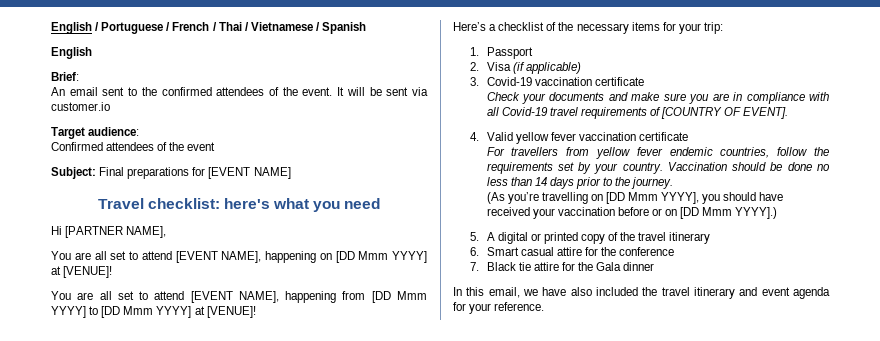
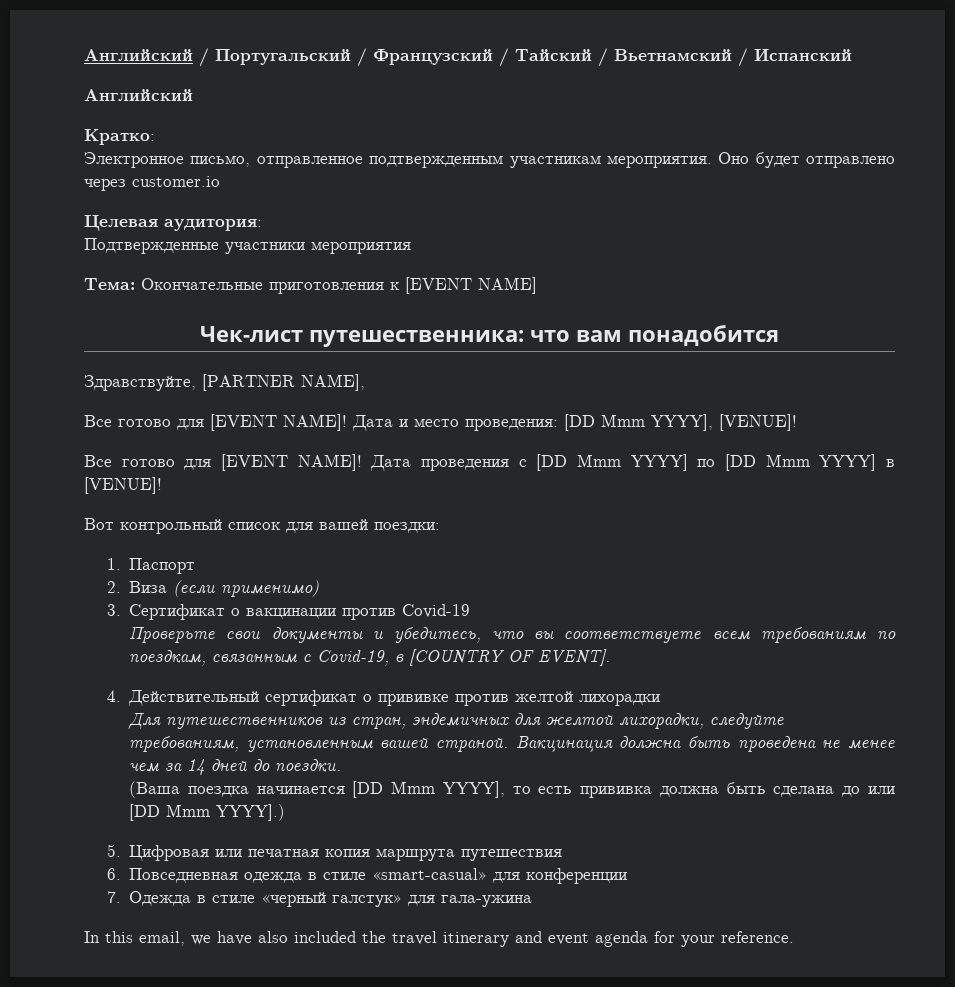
[51,22,367,34] [51,47,92,59] [51,72,79,81] [51,87,429,96] [51,102,110,111] [51,127,140,139] [51,142,216,151] [51,167,291,179] [97,198,381,212] [51,226,167,238] [51,251,427,263] [51,266,113,278] [51,291,427,303] [51,306,256,318] [453,22,723,34] English / Portuguese / French / Thai / Vietnamese / Spanish // English // Brief: // An email sent to the confirmed attendees of the event. It will be sent via customer.io // Target audience: // Confirmed attendees of the event // Subject: Final preparations for [EVENT NAME] // Travel checklist: here's what you need // Hi [PARTNER NAME], // You are all set to attend [EVENT NAME], happening on [DD Mmm YYYY] at [VENUE]! // You are all set to attend [EVENT NAME], happening from [DD Mmm YYYY] to [DD Mmm YYYY] at [VENUE]! // Here’s a checklist of the necessary items for your trip: -> [84,48,852,67] [84,89,193,101] [84,129,155,145] [84,152,895,168] [84,176,220,191] [84,215,262,231] [84,238,411,254] [84,277,537,294] [200,325,779,347] [84,374,365,391] [84,414,797,431] [84,454,895,471] [84,477,162,494] [84,518,440,534] Английский / Португальский / Французский / Тайский / Вьетнамский / Испанский // Английский // Кратко: // Электронное письмо, отправленное подтвержденным участникам мероприятия. Оно будет отправлено через customer.io // Целевая аудитория: // Подтвержденные участники мероприятия // Тема: Окончательные приготовления к [EVENT NAME] // Чек-лист путешественника: что вам понадобится // Здравствуйте, [PARTNER NAME], // Все готово для [EVENT NAME]! Дата и место проведения: [DD Mmm YYYY], [VENUE]! // Все готово для [EVENT NAME]! Дата проведения с [DD Mmm YYYY] по [DD Mmm YYYY] в [VENUE]! // Вот контрольный список для вашей поездки:
[486,47,533,59] Passport -> [129,558,196,574] Паспорт
[486,62,581,74] [469,77,644,86] [486,92,829,104] [486,107,789,119] [469,132,688,144] [486,147,829,159] [486,162,830,174] [486,177,674,189] [486,192,784,204] [486,207,778,219] [469,232,711,244] [469,247,675,256] [469,262,655,271] Visa (if applicable) // 3. Covid-19 vaccination certificate // Check your documents and make sure you are in compliance with all Covid-19 travel requirements of [COUNTRY OF EVENT]. // 4. Valid yellow fever vaccination certificate // For travellers from yellow fever endemic countries, follow the requirements set by your country. Vaccination should be done no less than 14 days prior to the journey. // (As you’re travelling on [DD Mmm YYYY], you should have received your vaccination before or on [DD Mmm YYYY].) // 5. A digital or printed copy of the travel itinerary // 6. Smart casual attire for the conference // 7. Black tie attire for the Gala dinner -> [129,580,320,598] [106,604,471,620] [129,626,897,644] [129,649,611,666] [106,690,661,706] [128,713,785,730] [129,736,895,753] [129,759,342,775] [129,781,895,798] [129,804,286,821] [106,844,563,861] [106,868,628,884] [106,891,533,907] Виза (если применимо) // 3. Сертификат о вакцинации против Covid-19 // Проверьте свои документы и убедитесь, что вы соответствуете всем требованиям по поездкам, связанным с Covid-19, в [COUNTRY OF EVENT]. // 4. Действительный сертификат о прививке против желтой лихорадки // Для путешественников из стран, эндемичных для желтой лихорадки, следуйте требованиям, установленным вашей страной. Вакцинация должна быть проведена не менее чем за 14 дней до поездки. // (Ваша поездка начинается [DD Mmm YYYY], то есть прививка должна быть сделана до или [DD Mmm YYYY].) // 5. Цифровая или печатная копия маршрута путешествия // 6. Повседневная одежда в стиле «smart-casual» для конференции // 7. Одежда в стиле «черный галстук» для гала-ужина

